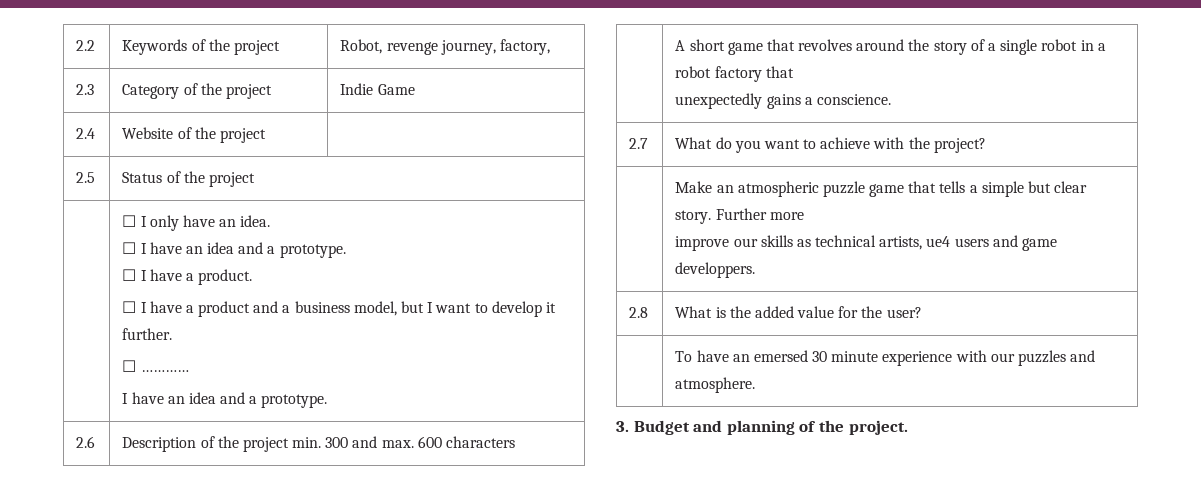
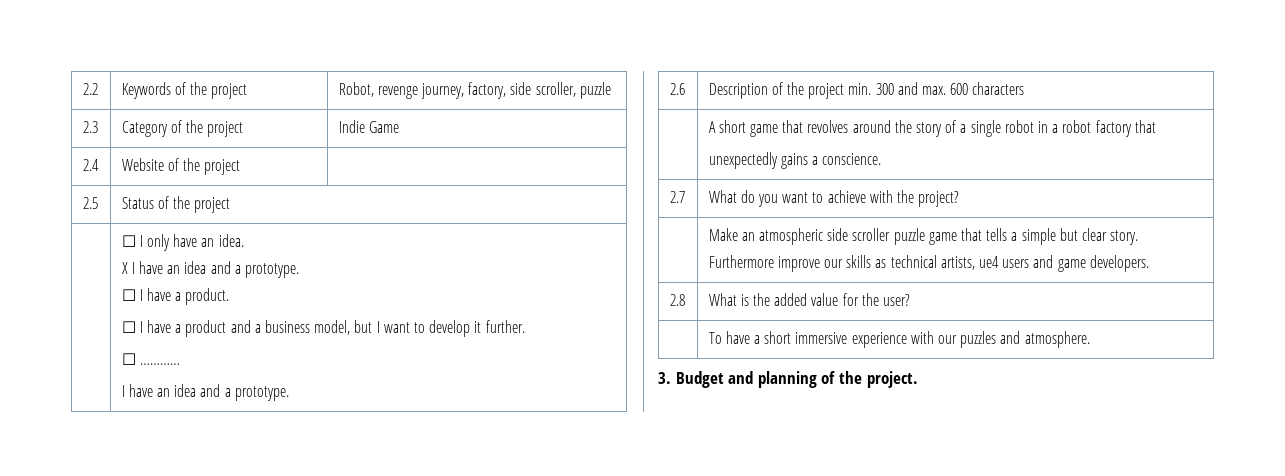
(550, 47) none -> [510,82,611,99] side scroller, puzzle
[122,242,137,254] ☐ -> [121,262,128,274] X
(819, 189) none -> [827,228,891,241] side scroller
[715,208,804,220] Further more // -> [708,255,774,268] Furthermore
[675,262,756,278] developpers. -> [1089,255,1149,272] developers.
[732,350,879,362] an emersed 30 minute -> [754,331,848,344] a short immersive

